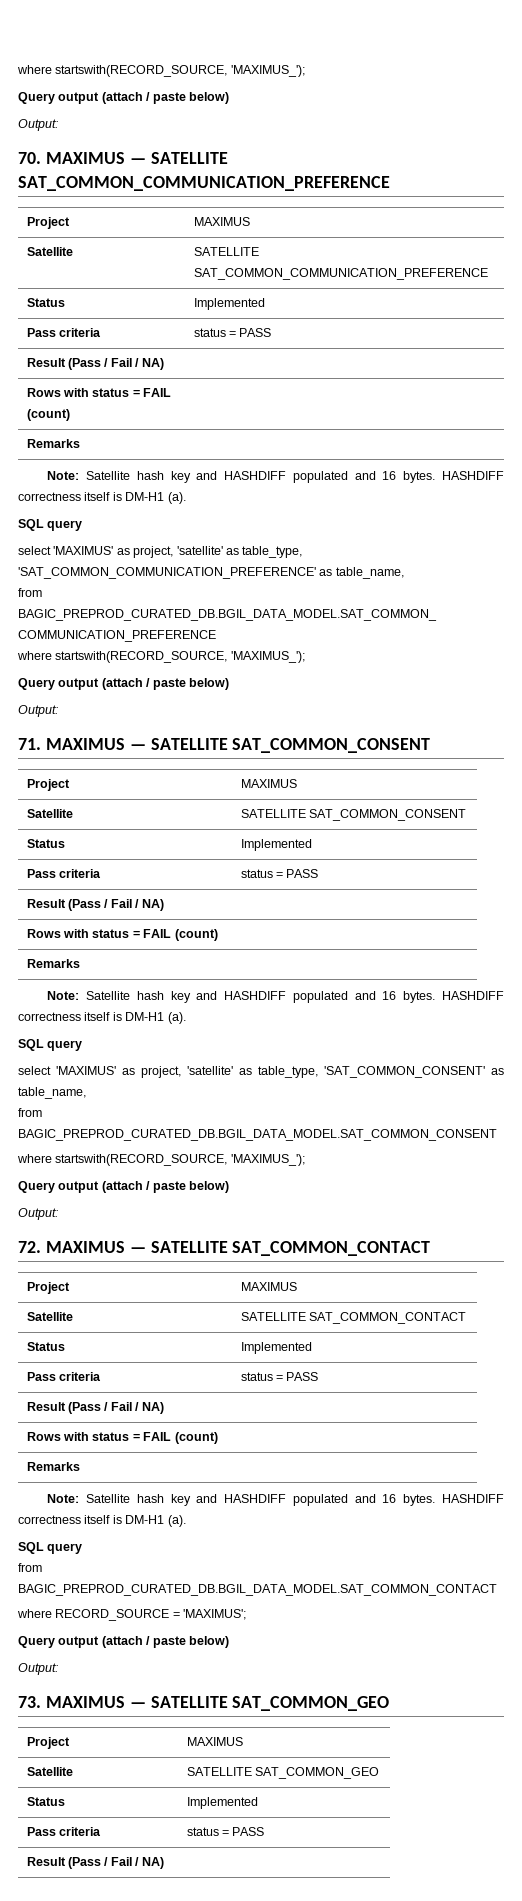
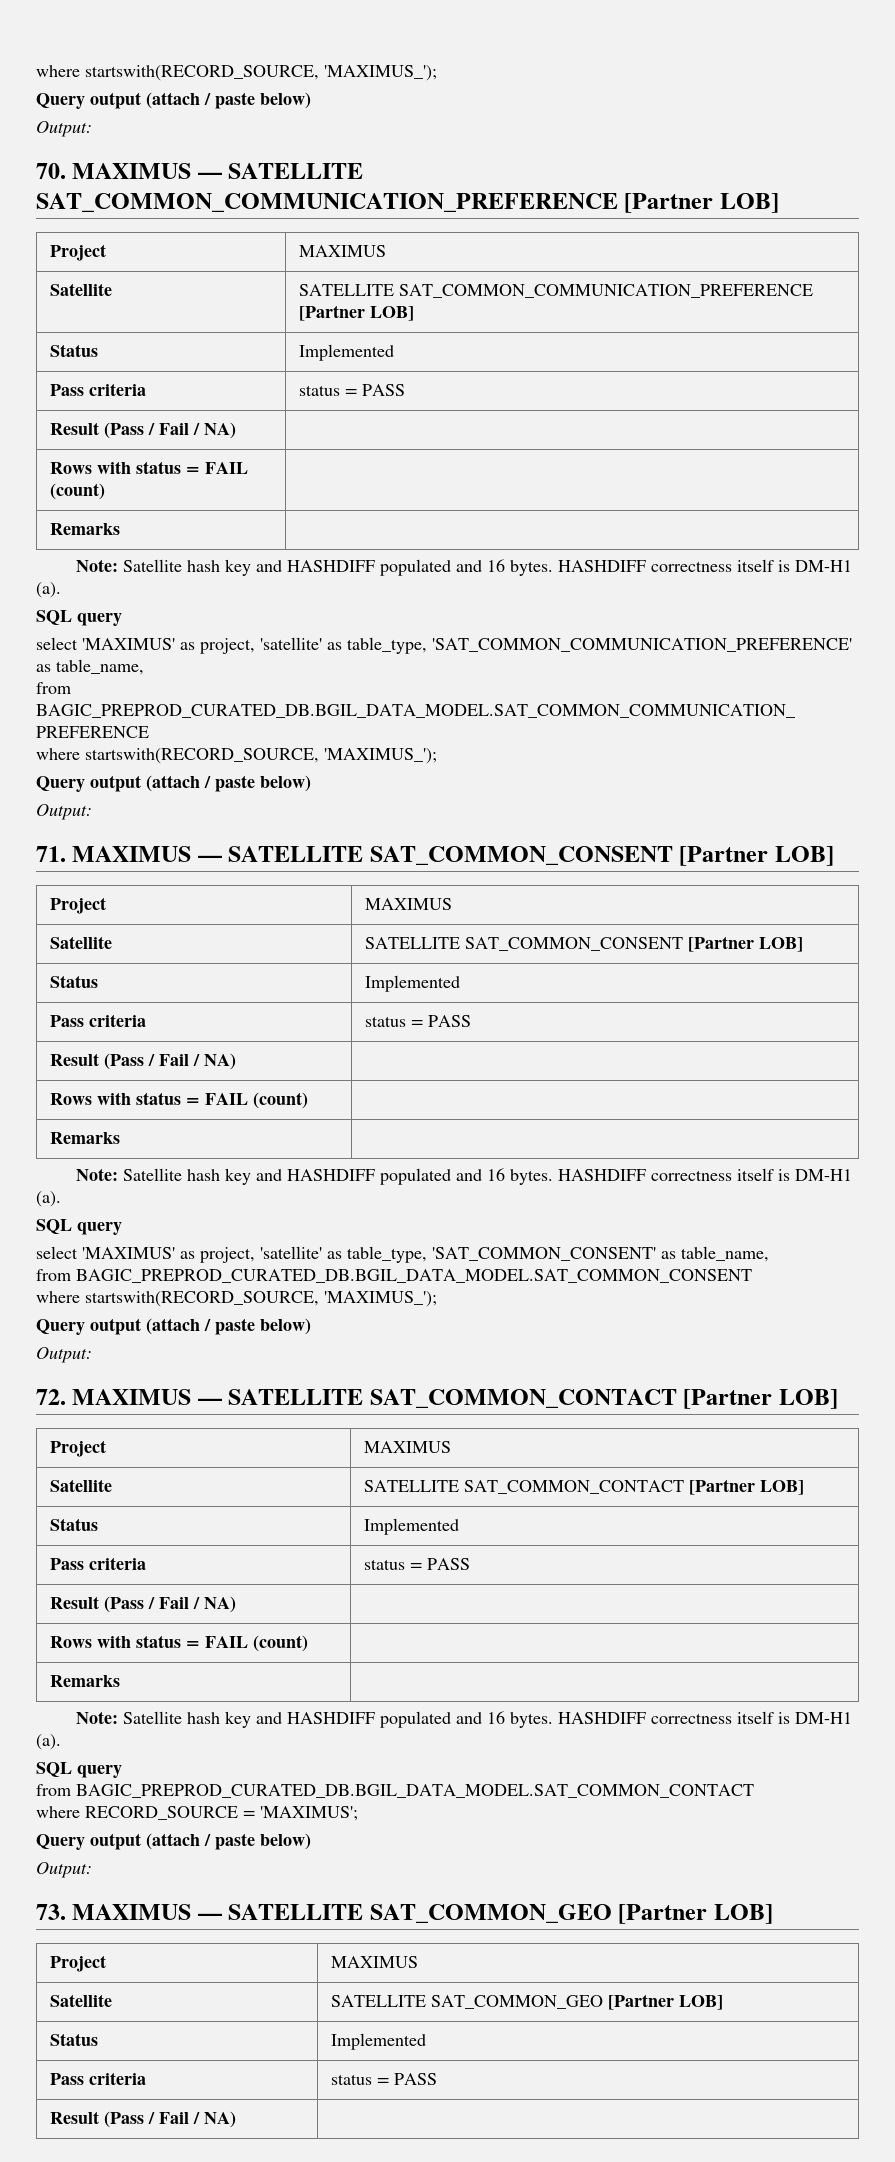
(390, 183) none -> [624,193,779,213] [Partner LOB]
(488, 274) none -> [298,305,414,321] [Partner LOB]
(431, 745) none -> [679,846,834,866] [Partner LOB]
(467, 815) none -> [687,936,803,952] [Partner LOB]
(431, 1248) none -> [683,1389,838,1409] [Partner LOB]
(467, 1318) none -> [688,1479,804,1495] [Partner LOB]
(390, 1703) none -> [618,1904,773,1924] [Partner LOB]
(380, 1773) none -> [607,1994,723,2010] [Partner LOB]

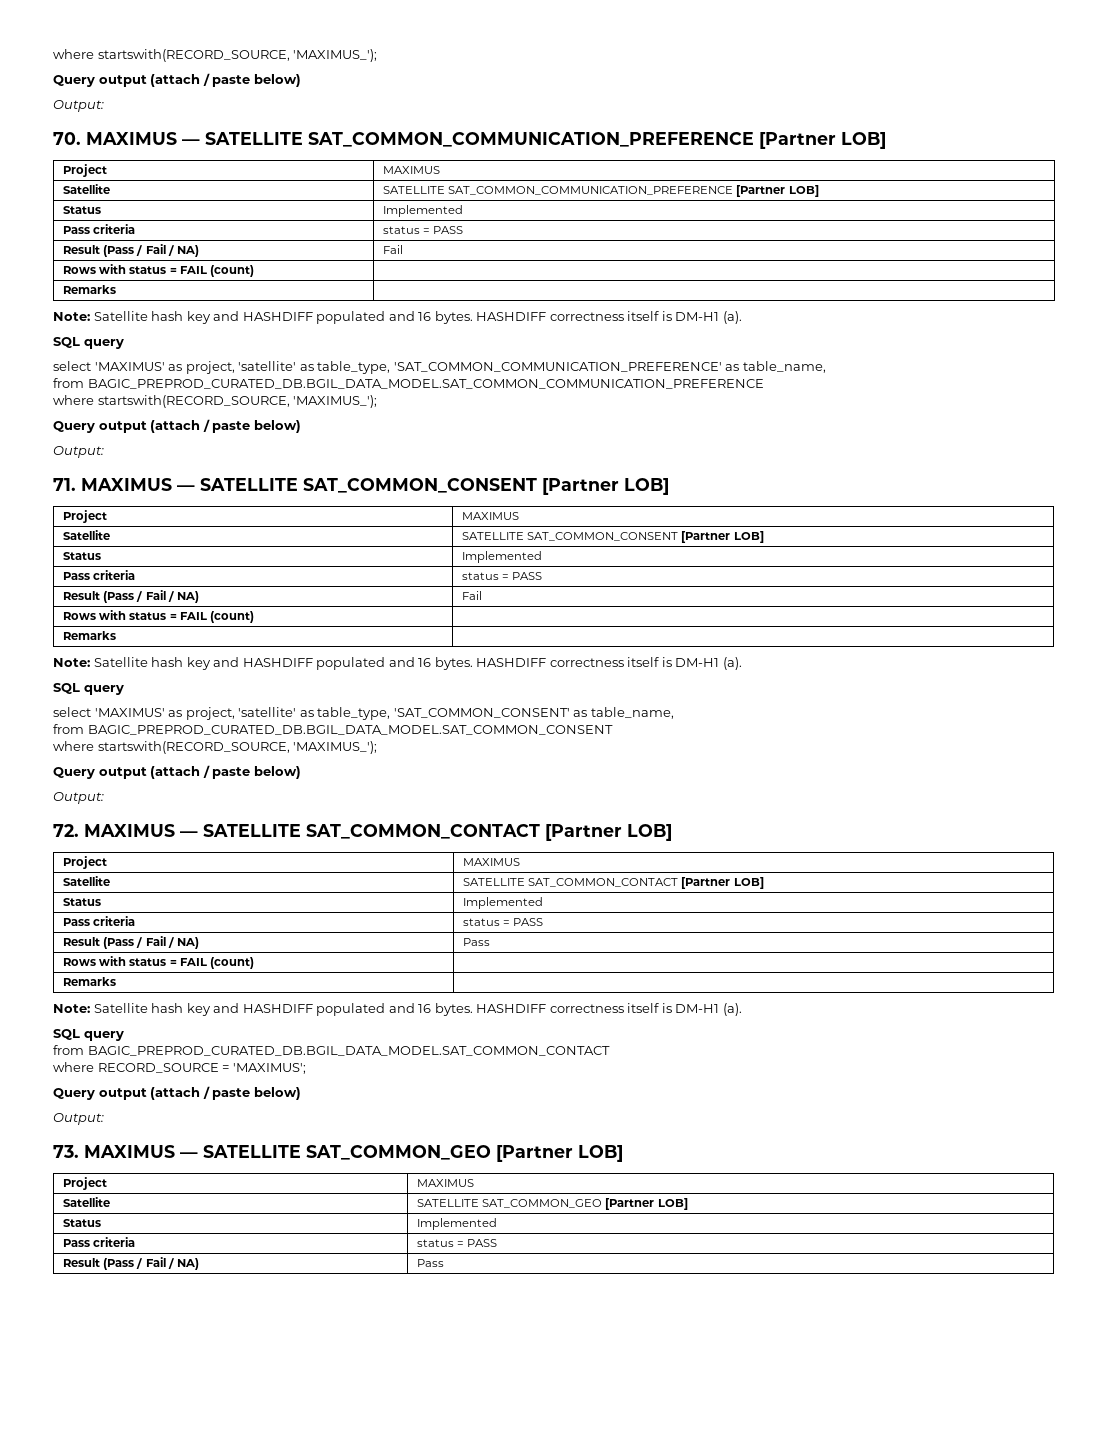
(236, 430) none -> [383,245,404,254] Fail
(236, 1061) none -> [462,591,483,600] Fail
(236, 1604) none -> [463,938,491,946] Pass
(236, 2119) none -> [417,1259,445,1267] Pass

